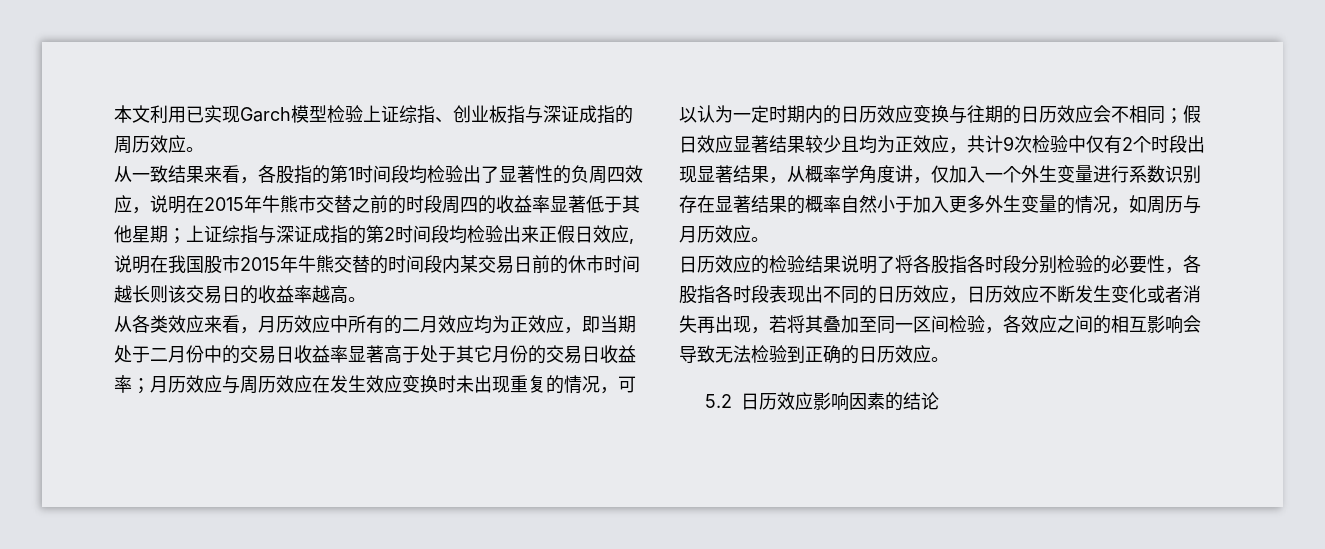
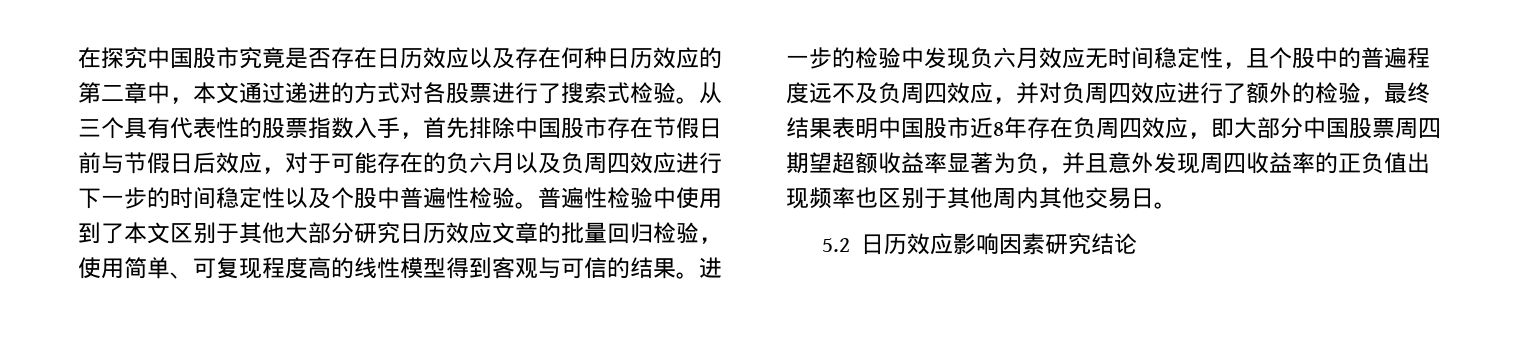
[114,105,633,124] [114,135,204,154] [114,165,643,184] [114,195,640,214] [114,225,634,244] [114,255,640,274] [114,285,366,304] [114,315,636,334] [114,345,636,364] [114,375,636,394] [679,105,1201,124] [679,135,1205,154] [679,165,1201,184] [679,195,1201,214] [679,225,769,243] [679,255,1201,274] [679,285,1201,304] [679,315,1201,334] [679,345,931,364] 本文利用已实现Garch模型检验上证综指、创业板指与深证成指的周历效应。 // 从一致结果来看，各股指的第1时间段均检验出了显著性的负周四效应，说明在2015年牛熊市交替之前的时段周四的收益率显著低于其他星期；上证综指与深证成指的第2时间段均检验出来正假日效应,说明在我国股市2015年牛熊交替的时间段内某交易日前的休市时间越长则该交易日的收益率越高。 // 从各类效应来看，月历效应中所有的二月效应均为正效应，即当期处于二月份中的交易日收益率显著高于处于其它月份的交易日收益率；月历效应与周历效应在发生效应变换时未出现重复的情况，可以认为一定时期内的日历效应变换与往期的日历效应会不相同；假日效应显著结果较少且均为正效应，共计9次检验中仅有2个时段出现显著结果，从概率学角度讲，仅加入一个外生变量进行系数识别存在显著结果的概率自然小于加入更多外生变量的情况，如周历与月历效应。 // 日历效应的检验结果说明了将各股指各时段分别检验的必要性，各股指各时段表现出不同的日历效应，日历效应不断发生变化或者消失再出现，若将其叠加至同一区间检验，各效应之间的相互影响会导致无法检验到正确的日历效应 -> [78,47,722,69] [78,82,722,104] [78,117,722,139] [78,152,722,174] [78,187,722,209] [78,222,722,244] [78,257,722,279] [786,47,1430,69] [786,82,1430,104] [786,117,1441,139] [786,152,1430,174] [786,187,1154,209] 在探究中国股市究竟是否存在日历效应以及存在何种日历效应的第二章中，本文通过递进的方式对各股票进行了搜索式检验。从三个具有代表性的股票指数入手，首先排除中国股市存在节假日前与节假日后效应，对于可能存在的负六月以及负周四效应进行下一步的时间稳定性以及个股中普遍性检验。普遍性检验中使用到了本文区别于其他大部分研究日历效应文章的批量回归检验，使用简单、可复现程度高的线性模型得到客观与可信的结果。进一步的检验中发现负六月效应无时间稳定性，且个股中的普遍程度远不及负周四效应，并对负周四效应进行了额外的检验，最终结果表明中国股市近8年存在负周四效应，即大部分中国股票周四期望超额收益率显著为负，并且意外发现周四收益率的正负值出现频率也区别于其他周内其他交易日
[884,392,903,411] 的 -> [1045,233,1092,255] 研究

